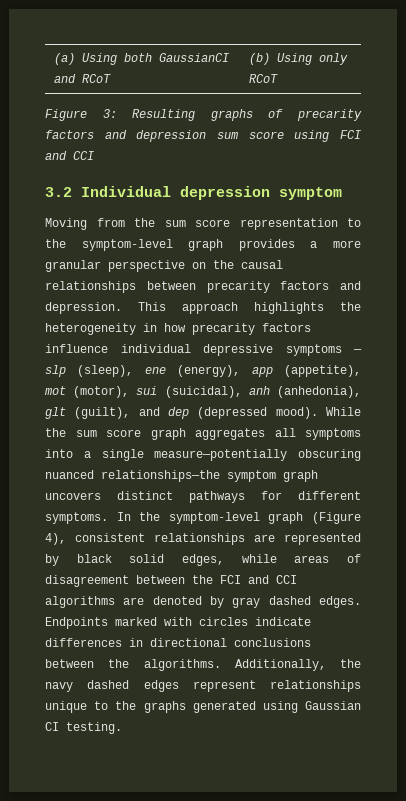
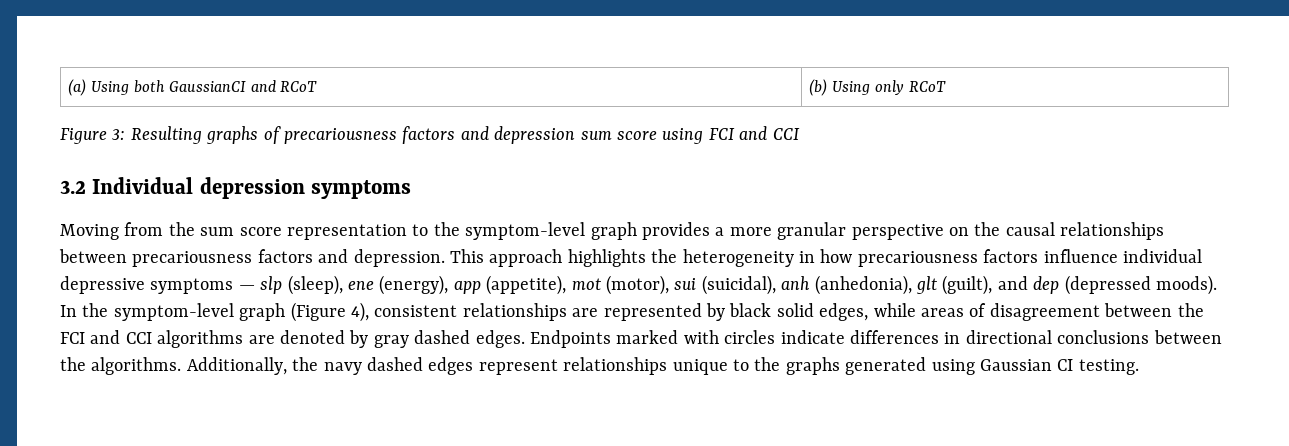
[297,109,362,121] precarity -> [284,128,397,144] precariousness
[279,187,342,200] symptom -> [311,180,412,199] symptoms
[206,281,270,293] precarity -> [132,251,253,267] precariousness
[192,323,255,335] precarity -> [857,251,978,267] precariousness
[275,407,361,419] [45,428,361,440] [45,449,361,461] [45,470,318,482] [45,491,361,503] [45,512,108,524] mood). While the sum score graph aggregates all symptoms into a single measure—potentially obscuring nuanced relationships—the symptom graph uncovers distinct pathways for different symptoms. -> [1155,275,1217,295] moods).

